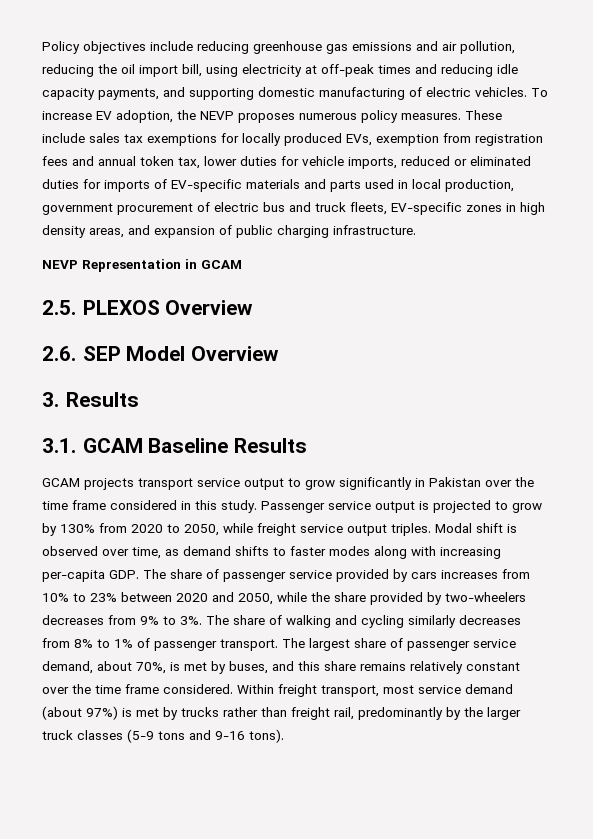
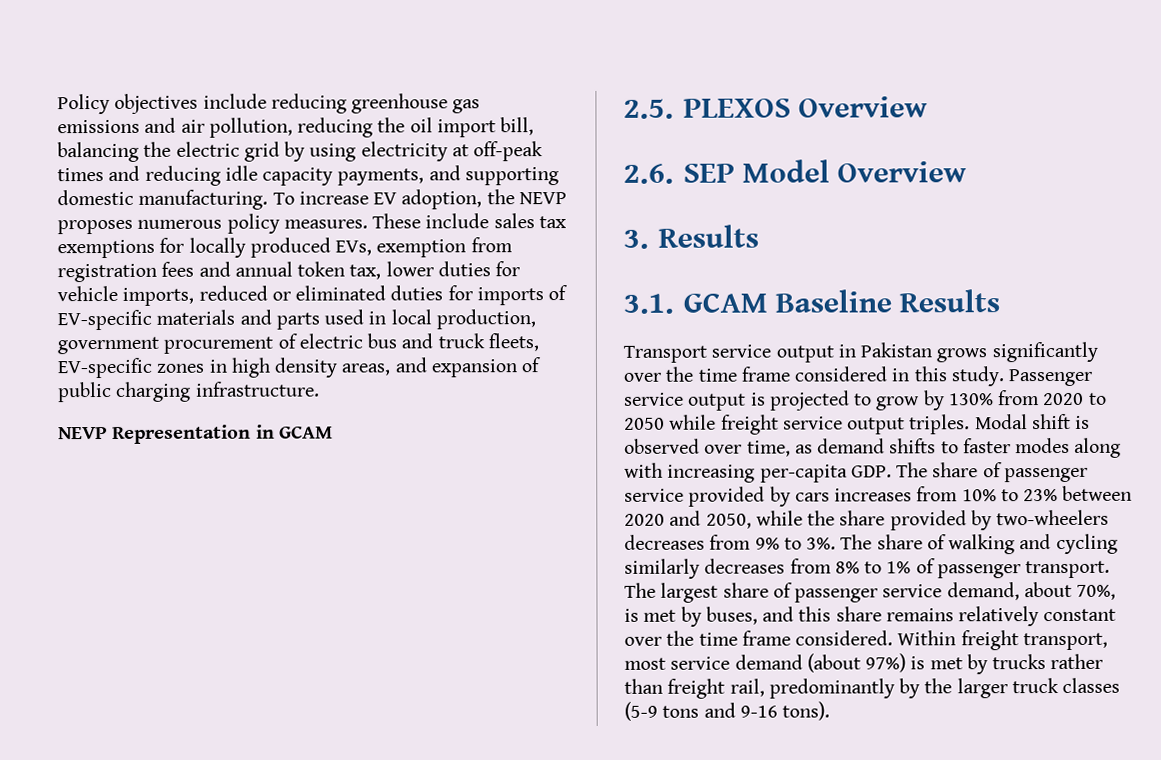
(202, 70) none -> [57,141,306,163] balancing the electric grid by
[319,87,527,100] manufacturing of electric vehicles. -> [138,189,269,210] manufacturing.
[42,477,481,490] GCAM projects transport service output to grow significantly in Pakistan -> [623,341,1098,363] Transport service output in Pakistan grows significantly
[184,524,219,536] 2050, -> [624,417,665,430] 2050

